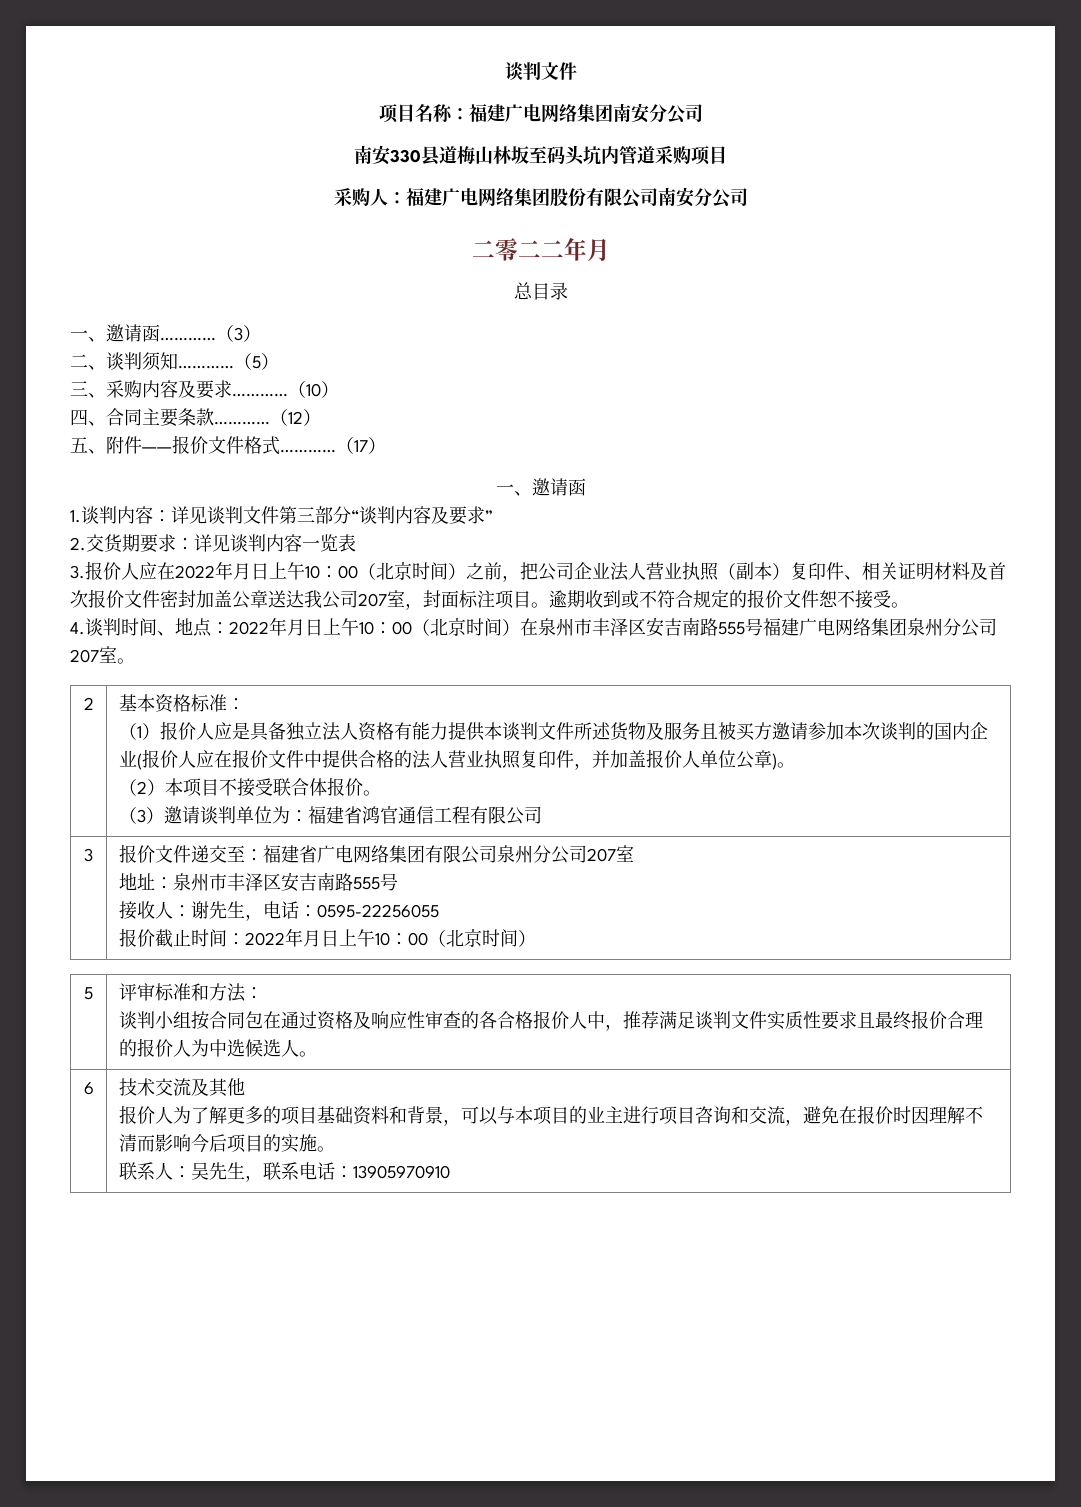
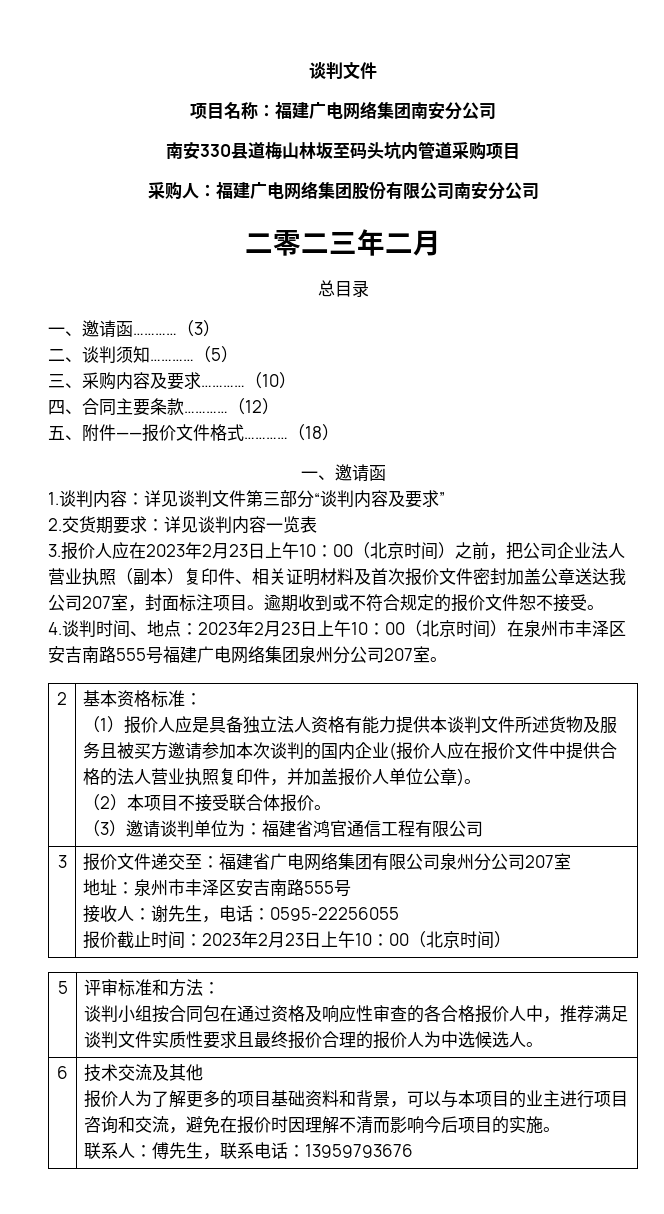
[540,237,587,261] 二年 -> [329,229,413,256] 三年二
[354,440,368,452] 17 -> [305,426,322,439] 18
[175,561,251,580] 2022年月 -> [146,542,248,559] 2023年2月23
[229,617,305,636] 2022年月 -> [198,620,300,637] 2023年2月23
[244,928,321,947] 2022年月 -> [202,931,305,948] 2023年2月23
[190,1162,209,1180] 吴 -> [152,1142,170,1159] 傅
[352,1165,450,1179] 13905970910 -> [305,1144,414,1158] 13959793676

